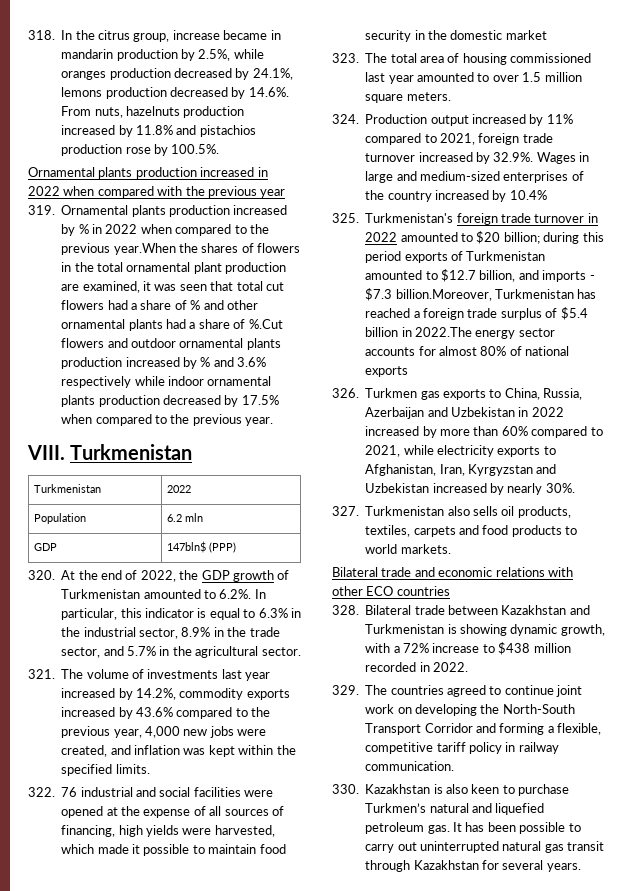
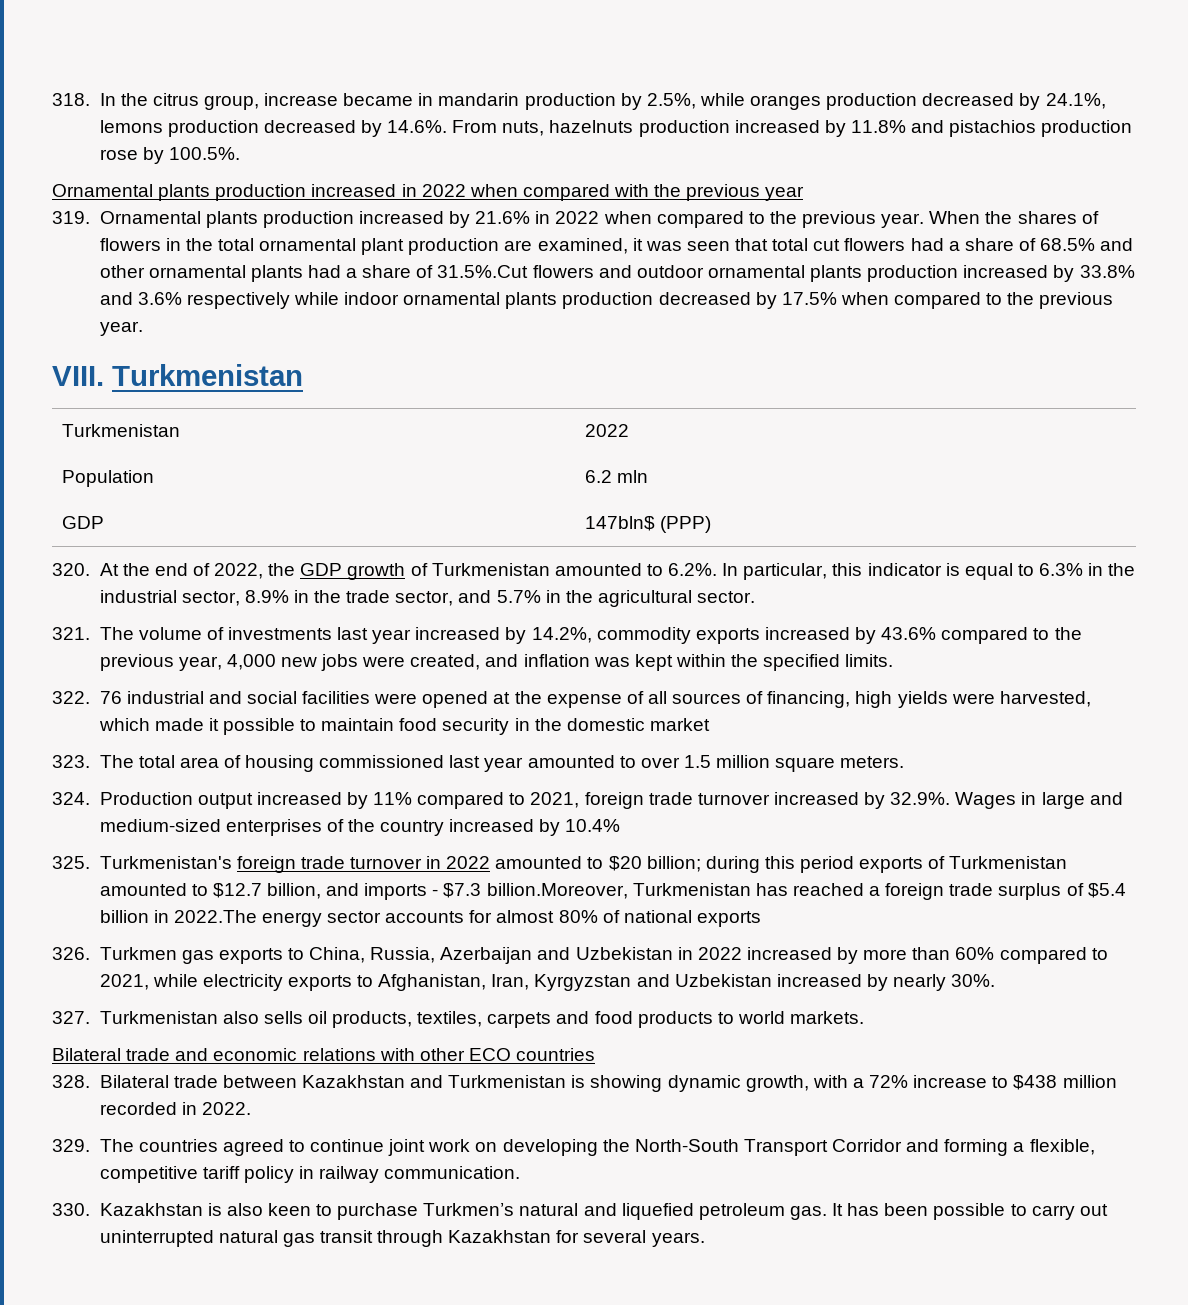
[78,224,89,234] % -> [475,211,531,224] 21.6%
[113,243,176,255] year.When -> [881,211,981,228] year. When
[190,300,201,310] % -> [1040,238,1096,251] 68.5%
[248,319,283,329] %.Cut -> [437,265,529,278] 31.5%.Cut
[200,357,211,367] % -> [1079,265,1135,278] 33.8%

